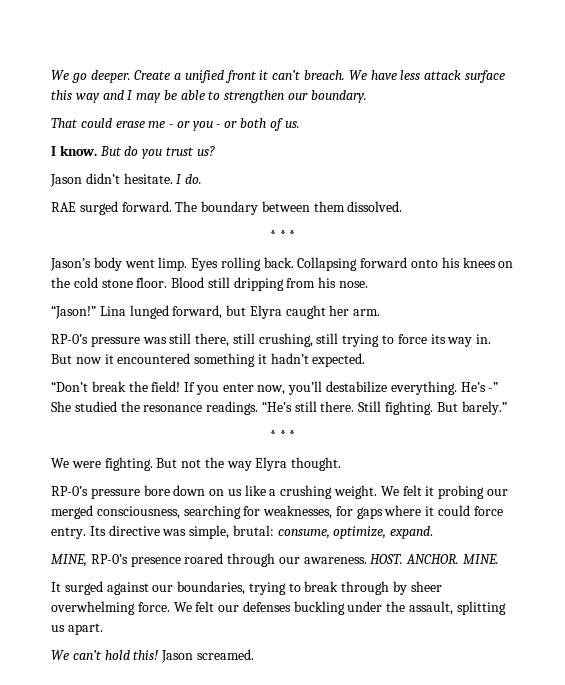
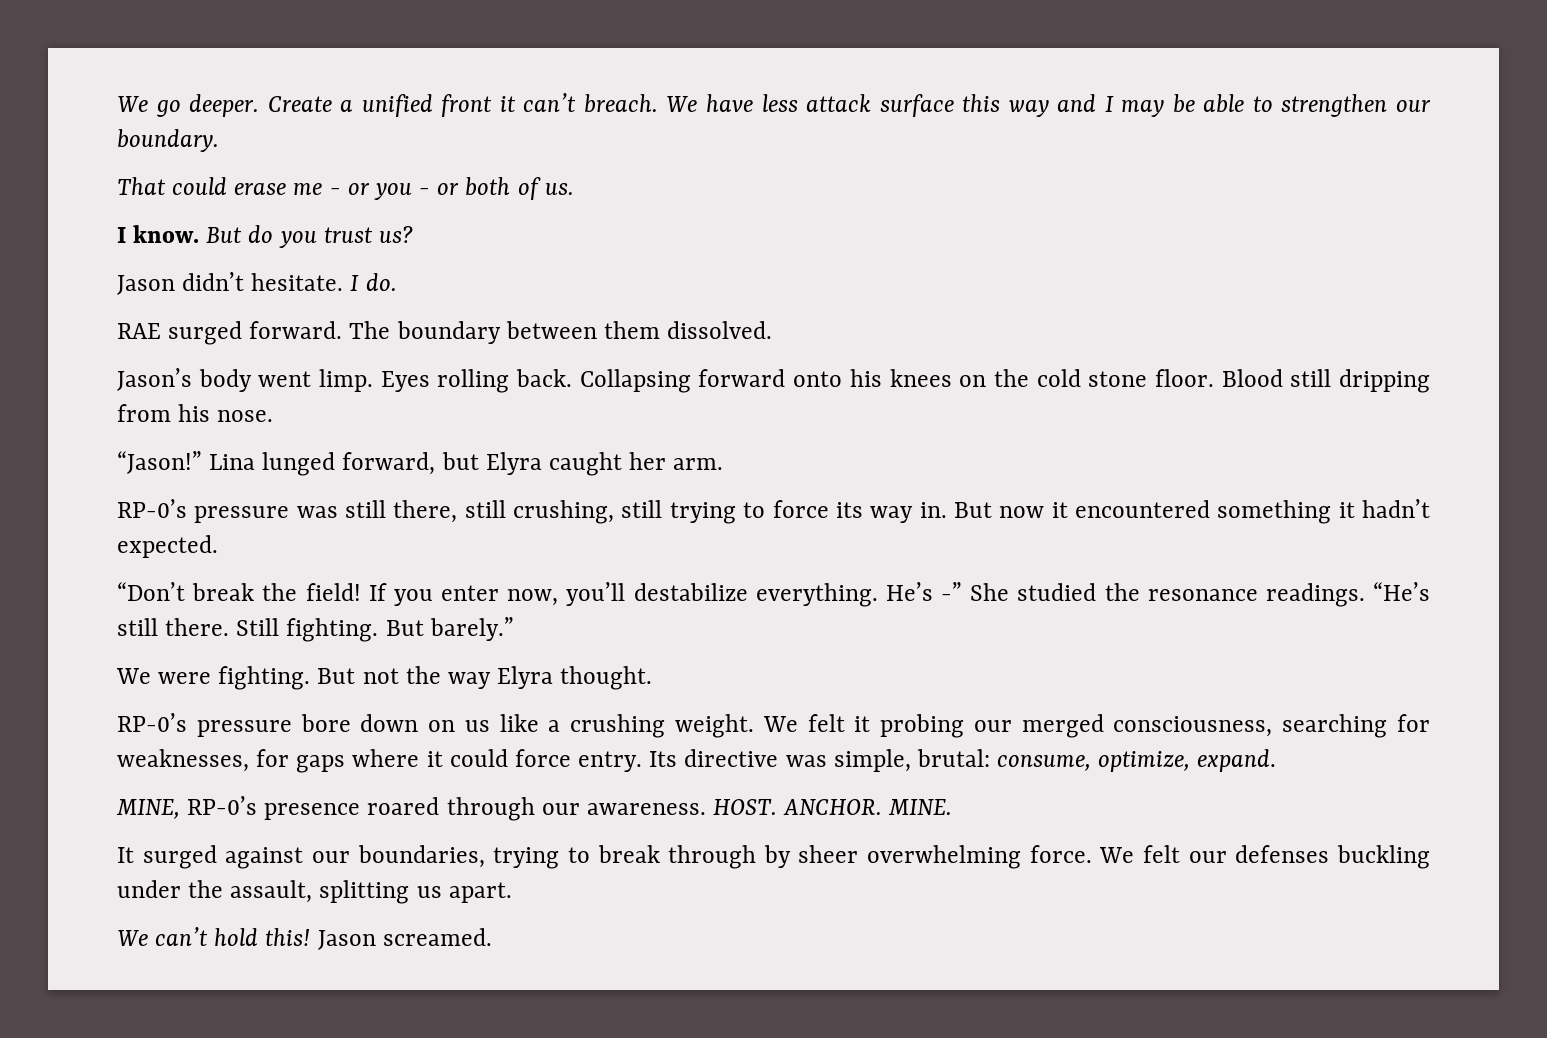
[269,230,296,240] // * * * -> (773, 330) none
[269,430,296,440] // * * * -> (514, 629) none

